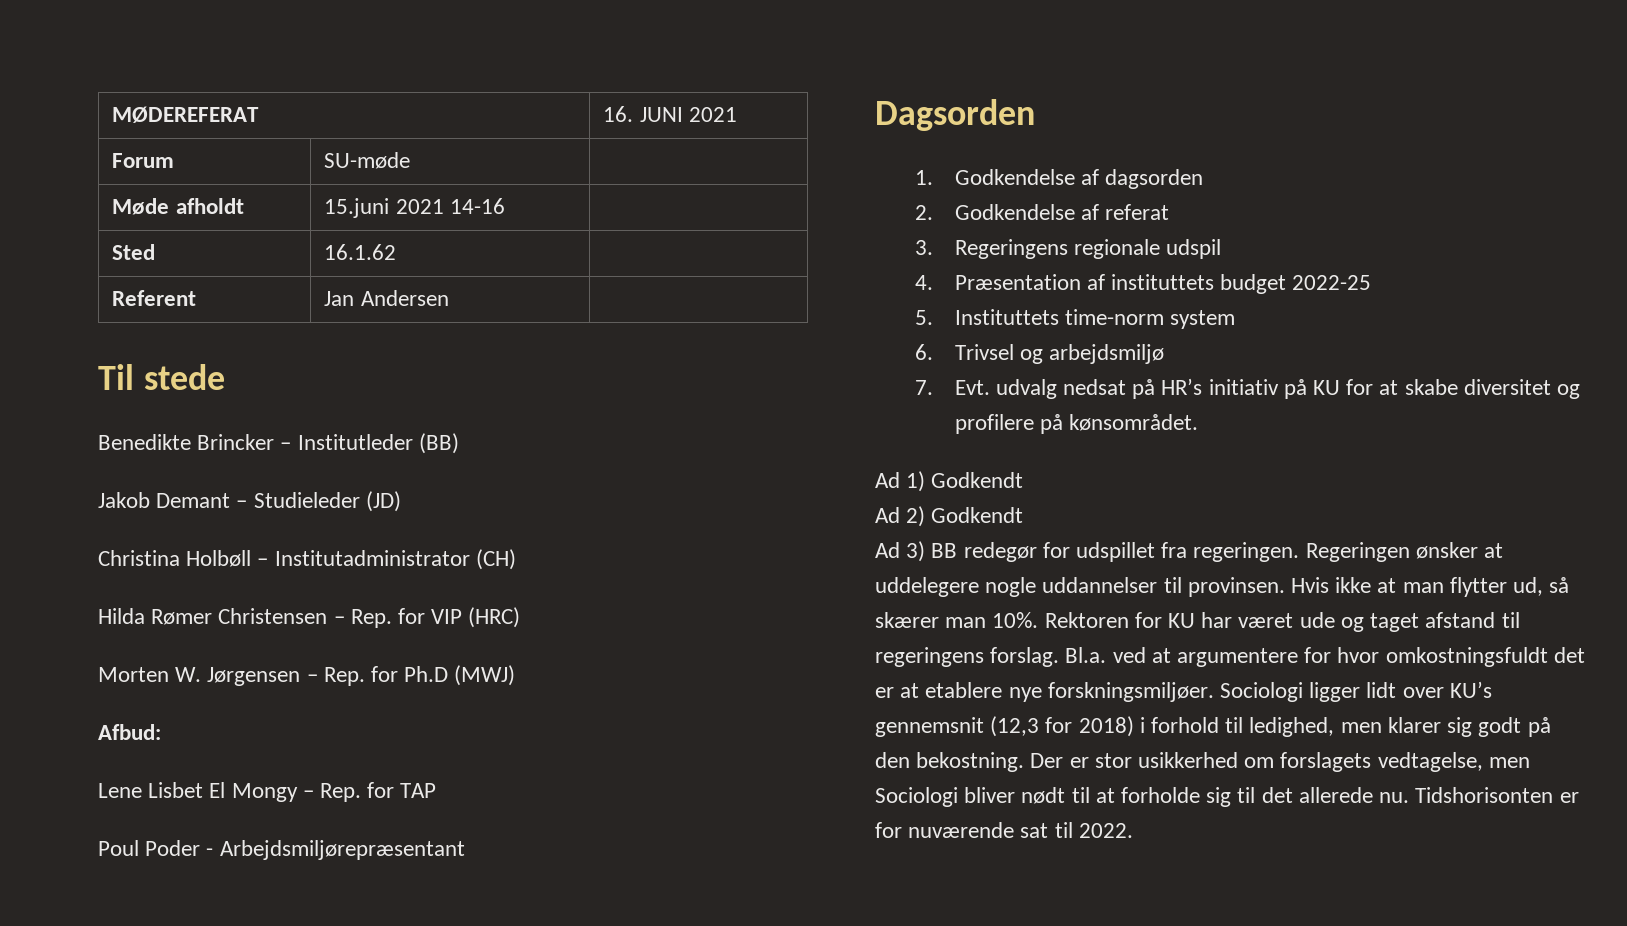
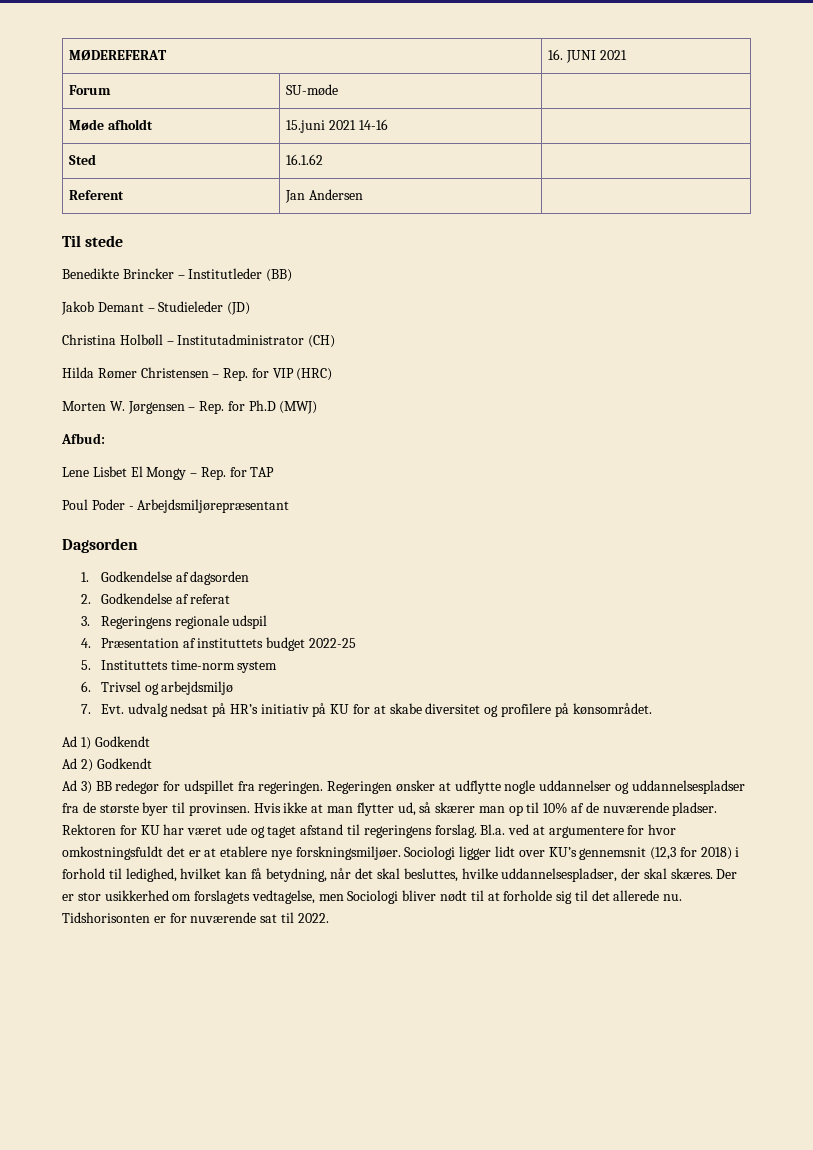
[875,577,979,597] uddelegere -> [454,780,501,794] udflytte
(1158, 585) none -> [614,780,745,794] [62,802,169,816] og uddannelsespladser fra de største byer
[992,612,1039,628] 10%. -> [508,802,718,816] op til 10% af de nuværende pladser.
[1340,717,1551,737] [875,752,1025,772] men klarer sig godt på den bekostning. -> [180,868,713,882] hvilket kan få betydning, når det skal besluttes, hvilke uddannelsespladser, der skal skæres.

